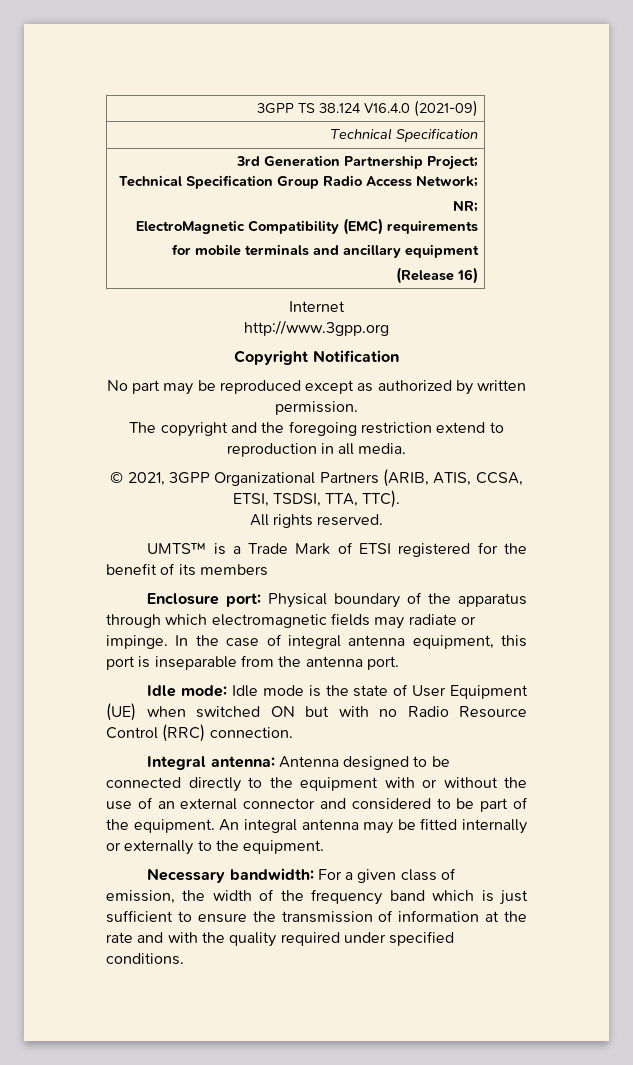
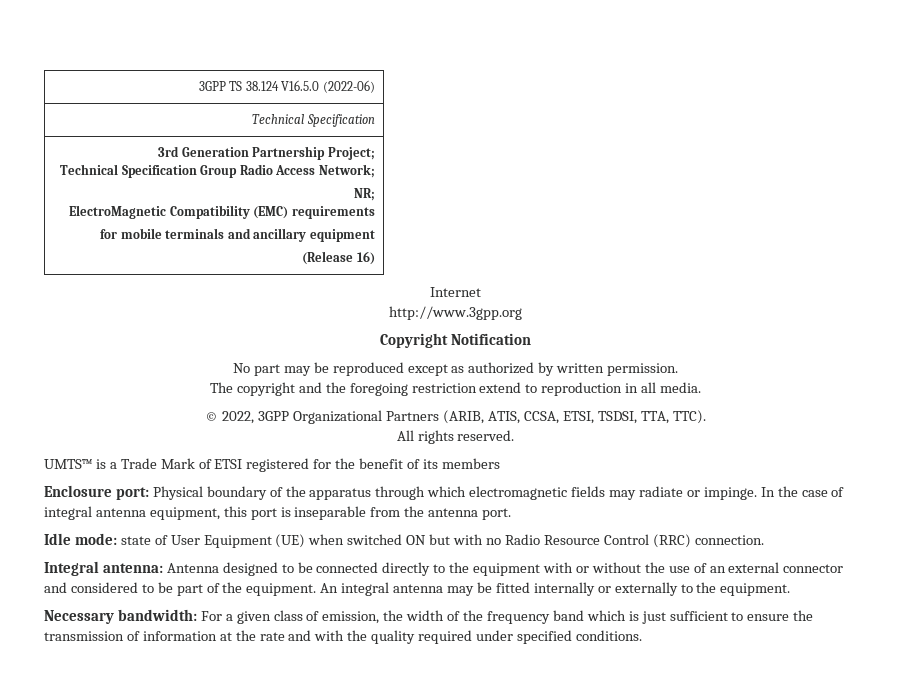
[364,100,479,117] V16.4.0 (2021-09) -> [281,80,375,93] V16.5.0 (2022-06)
[127,472,165,486] 2021, -> [222,411,255,424] 2022,
[231,685,349,697] Idle mode is the -> (117, 539) none

